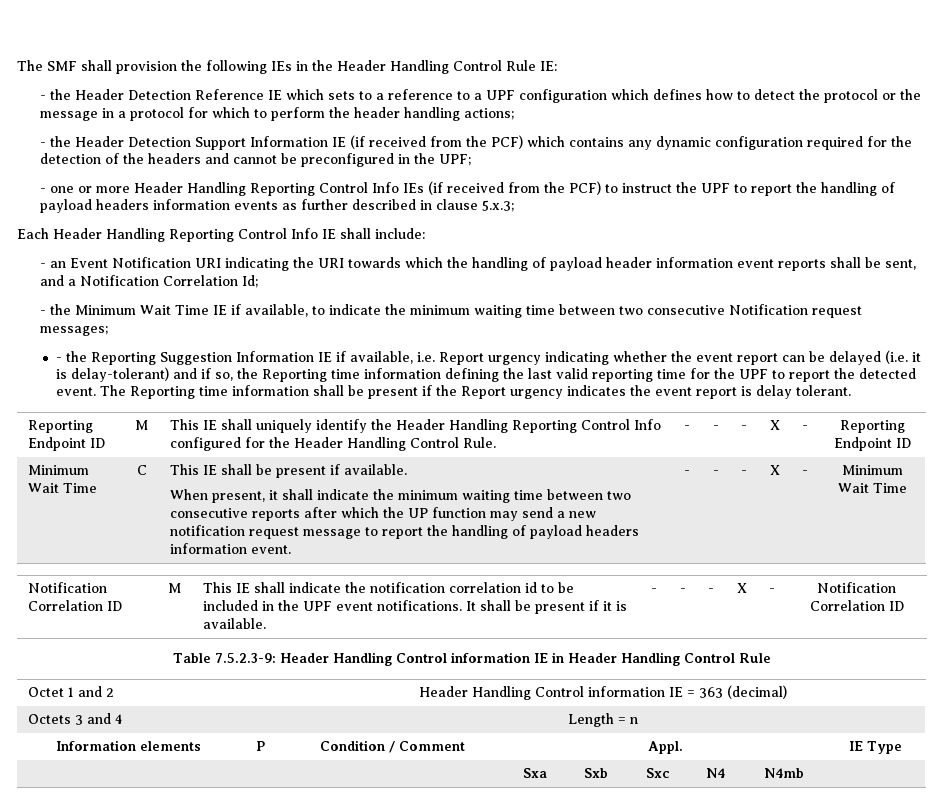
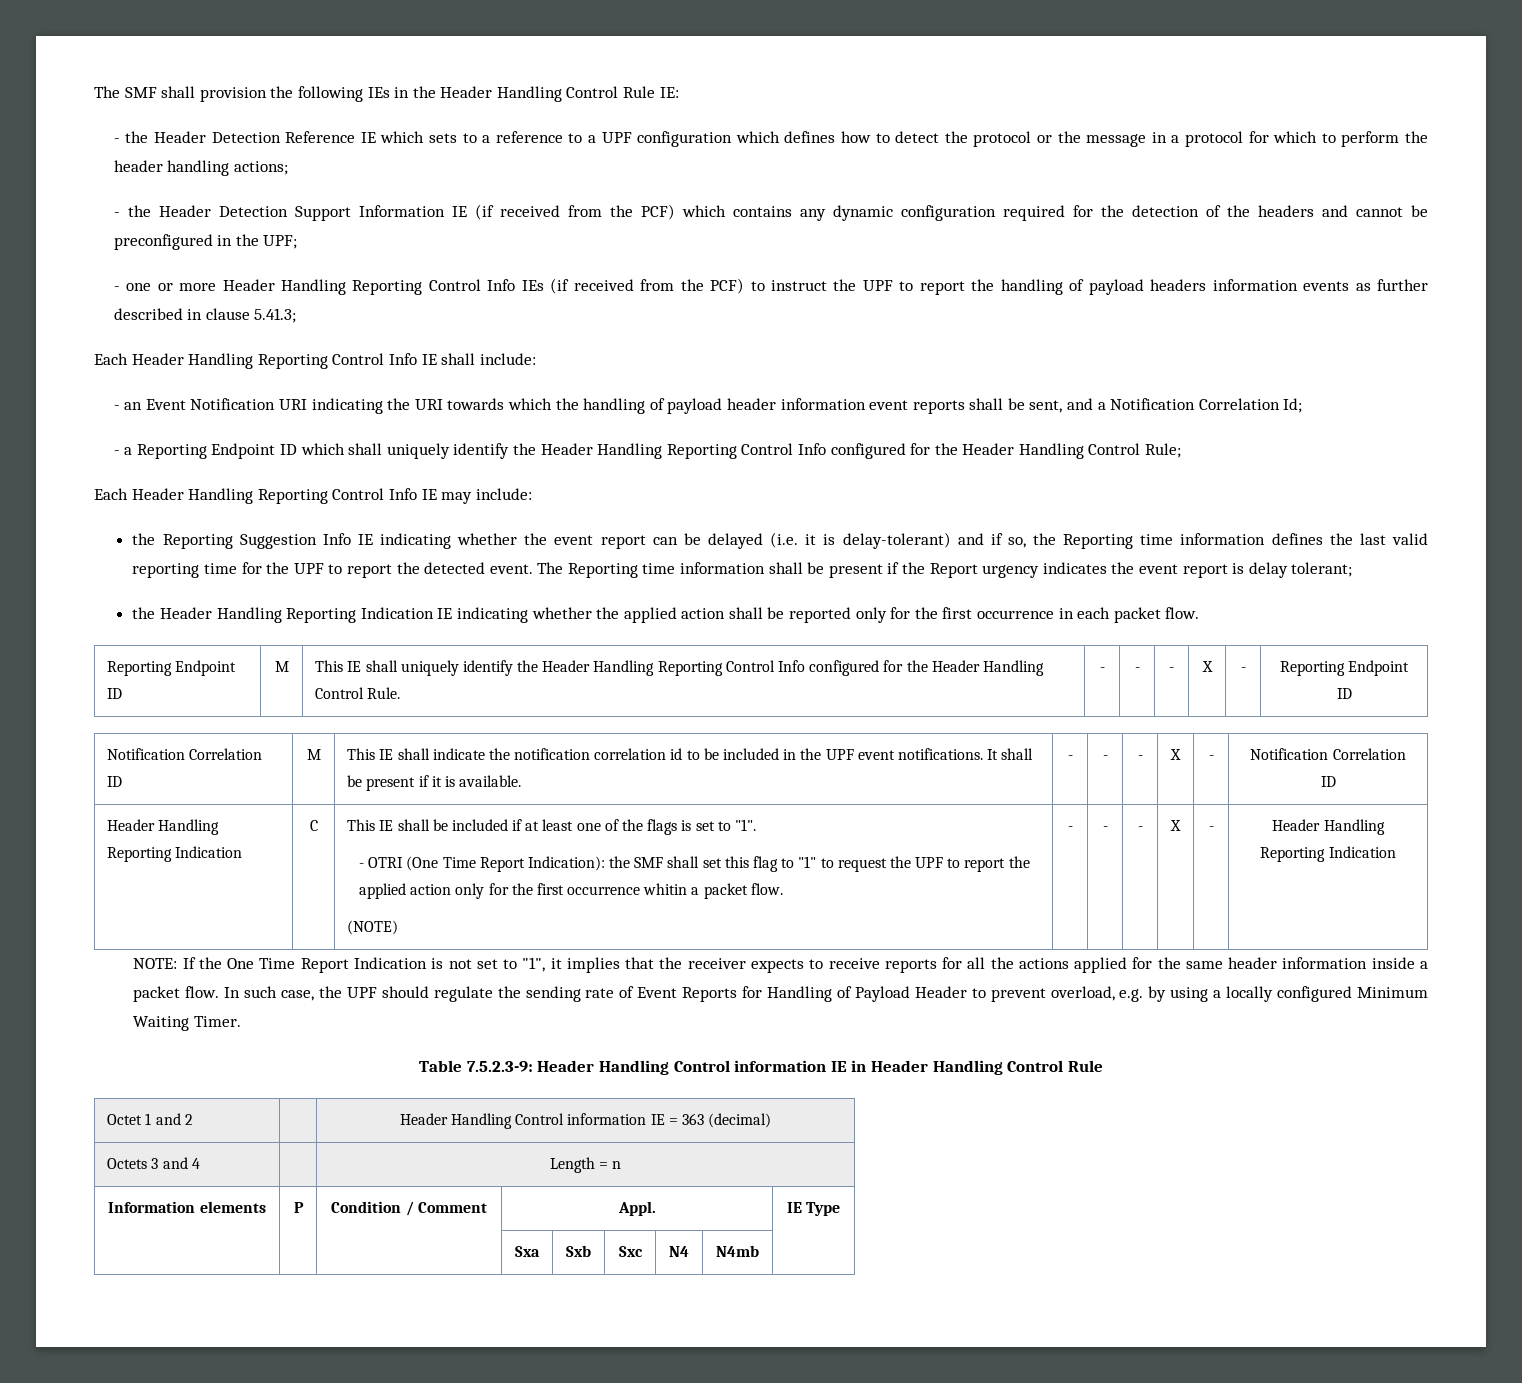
[482,200,515,212] 5.x.3; -> [254,308,297,323] 5.41.3;
[50,304,863,318] [40,326,109,336] [55,351,541,365] the Minimum Wait Time IE if available, to indicate the minimum waiting time between two consecutive Notification request messages; // - the Reporting Suggestion Information IE if available, i.e. Report urgency -> [124,443,1182,459] [94,488,532,504] [132,533,373,549] a Reporting Endpoint ID which shall uniquely identify the Header Handling Reporting Control Info configured for the Header Handling Control Rule; // Each Header Handling Reporting Control Info IE may include: // the Reporting Suggestion Info IE
[444,368,499,382] defining -> [1271,533,1323,545] defines
[795,385,851,396] tolerant. -> [1291,562,1353,577] [132,607,1200,623] tolerant; // the Header Handling Reporting Indication IE indicating whether the applied action shall be reported only for the first occurrence in each packet flow.
[27,465,89,475] [27,483,97,493] [136,465,147,475] [169,464,407,478] [169,489,631,503] [169,507,596,521] [169,525,639,539] [169,543,291,554] [684,470,690,475] [712,470,719,475] [741,470,747,475] [769,465,780,475] [802,470,808,475] [842,465,903,475] [838,483,907,493] // Minimum Wait Time | C | This IE shall be present if available. // When present, it shall indicate the minimum waiting time between two consecutive reports after which the UP function may send a new notification request message to report the handling of payload headers information event. | - | - | - | X | - | Minimum Wait Time -> (1352, 693) none
(904, 606) none -> [107,819,220,835] [107,846,243,862] [309,820,318,831] [347,819,756,835] [358,856,1030,872] [358,883,783,899] [347,920,399,935] [1067,826,1073,831] [1102,826,1108,831] [1137,826,1143,831] [1170,820,1181,831] [1208,826,1214,831] [1272,819,1385,835] [1260,846,1396,862] [133,957,1428,973] [133,986,1428,1002] [133,1016,241,1031] // Header Handling Reporting Indication | C | This IE shall be included if at least one of the flags is set to "1". // - OTRI (One Time Report Indication): the SMF shall set this flag to "1" to request the UPF to report the applied action only for the first occurrence whitin a packet flow. // (NOTE) | - | - | - | X | - | Header Handling Reporting Indication // NOTE: If the One Time Report Indication is not set to "1", it implies that the receiver expects to receive reports for all the actions applied for the same header information inside a packet flow. In such case, the UPF should regulate the sending rate of Event Reports for Handling of Payload Header to prevent overload, e.g. by using a locally configured Minimum Waiting Timer.

